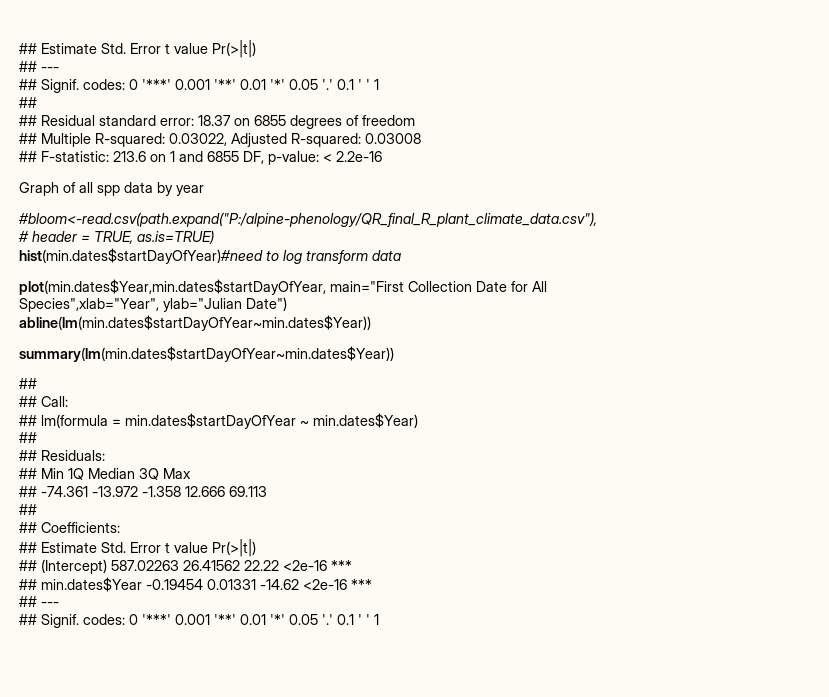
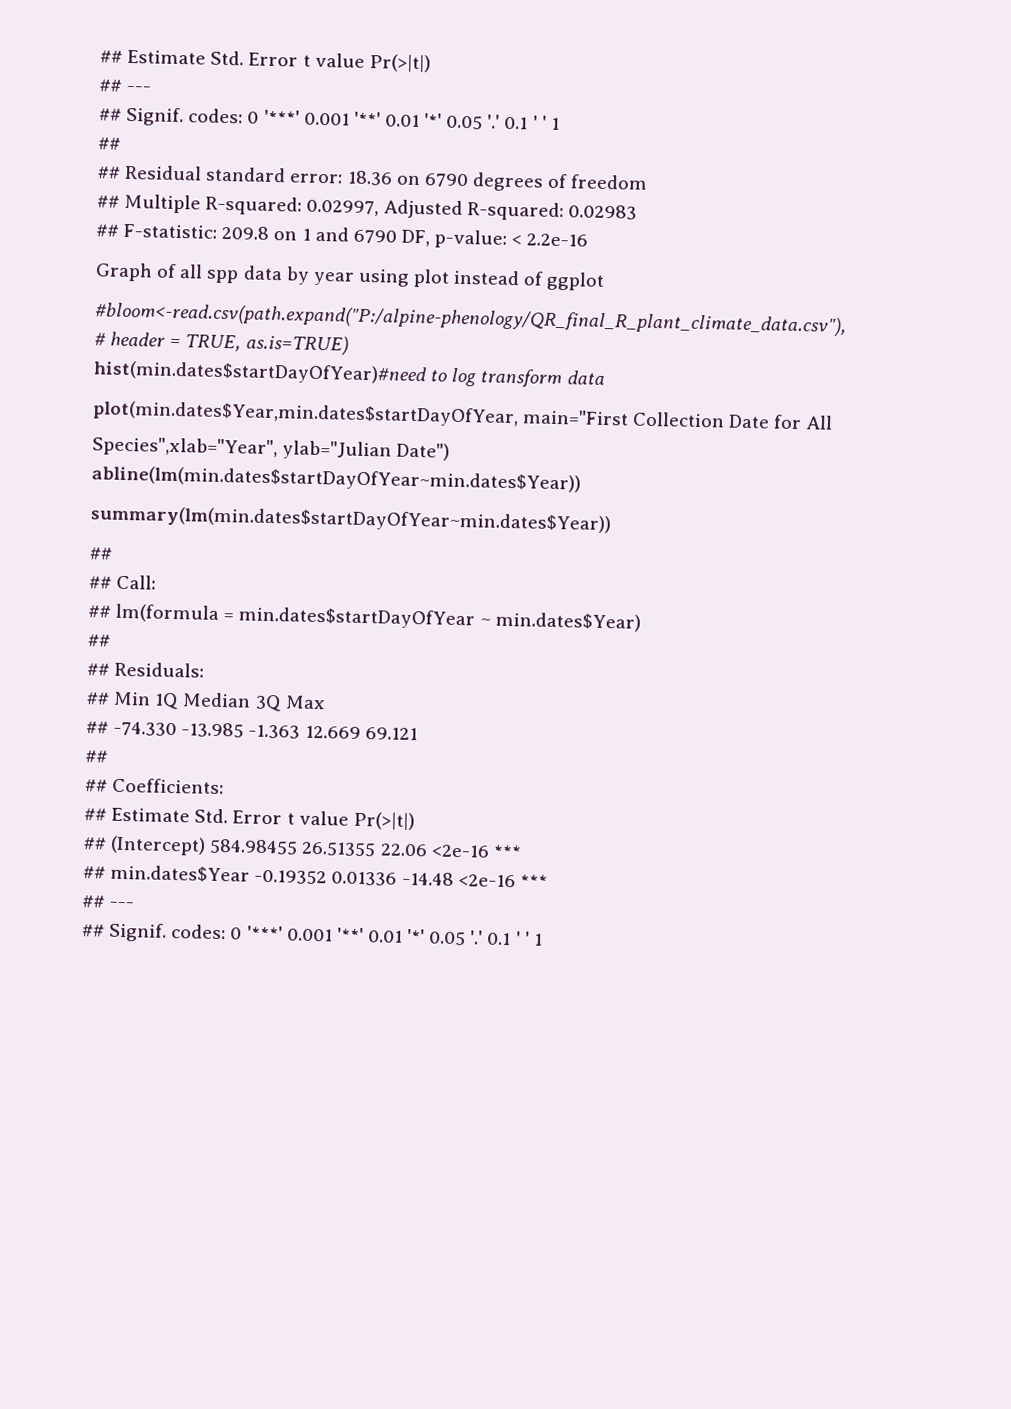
[198,115,286,126] 18.37 on 6855 -> [346,170,469,188] 18.36 on 6790
[169,133,227,146] 0.03022, -> [306,199,380,217] 0.02997,
[365,133,421,144] 0.03008 -> [567,204,637,220] 0.02983
[113,151,146,162] 213.6 -> [221,225,270,240] 209.8
[207,151,239,162] 6855 -> [352,229,397,244] 6790
(204, 190) none -> [357,268,606,291] using plot instead of ggplot
[41,486,267,497] -74.361 -13.972 -1.358 12.666 69.113 -> [113,720,418,741] -74.330 -13.985 -1.363 12.669 69.121
[111,560,279,571] 587.02263 26.41562 22.22 -> [209,838,428,857] 584.98455 26.51355 22.06
[146,579,299,590] -0.19454 0.01331 -14.62 -> [254,869,454,886] -0.19352 0.01336 -14.48

